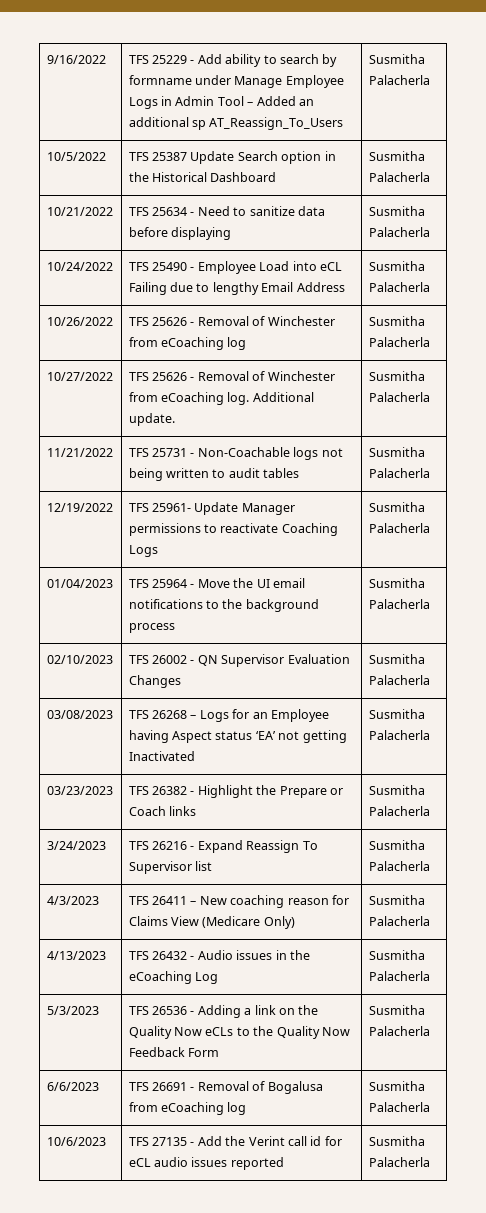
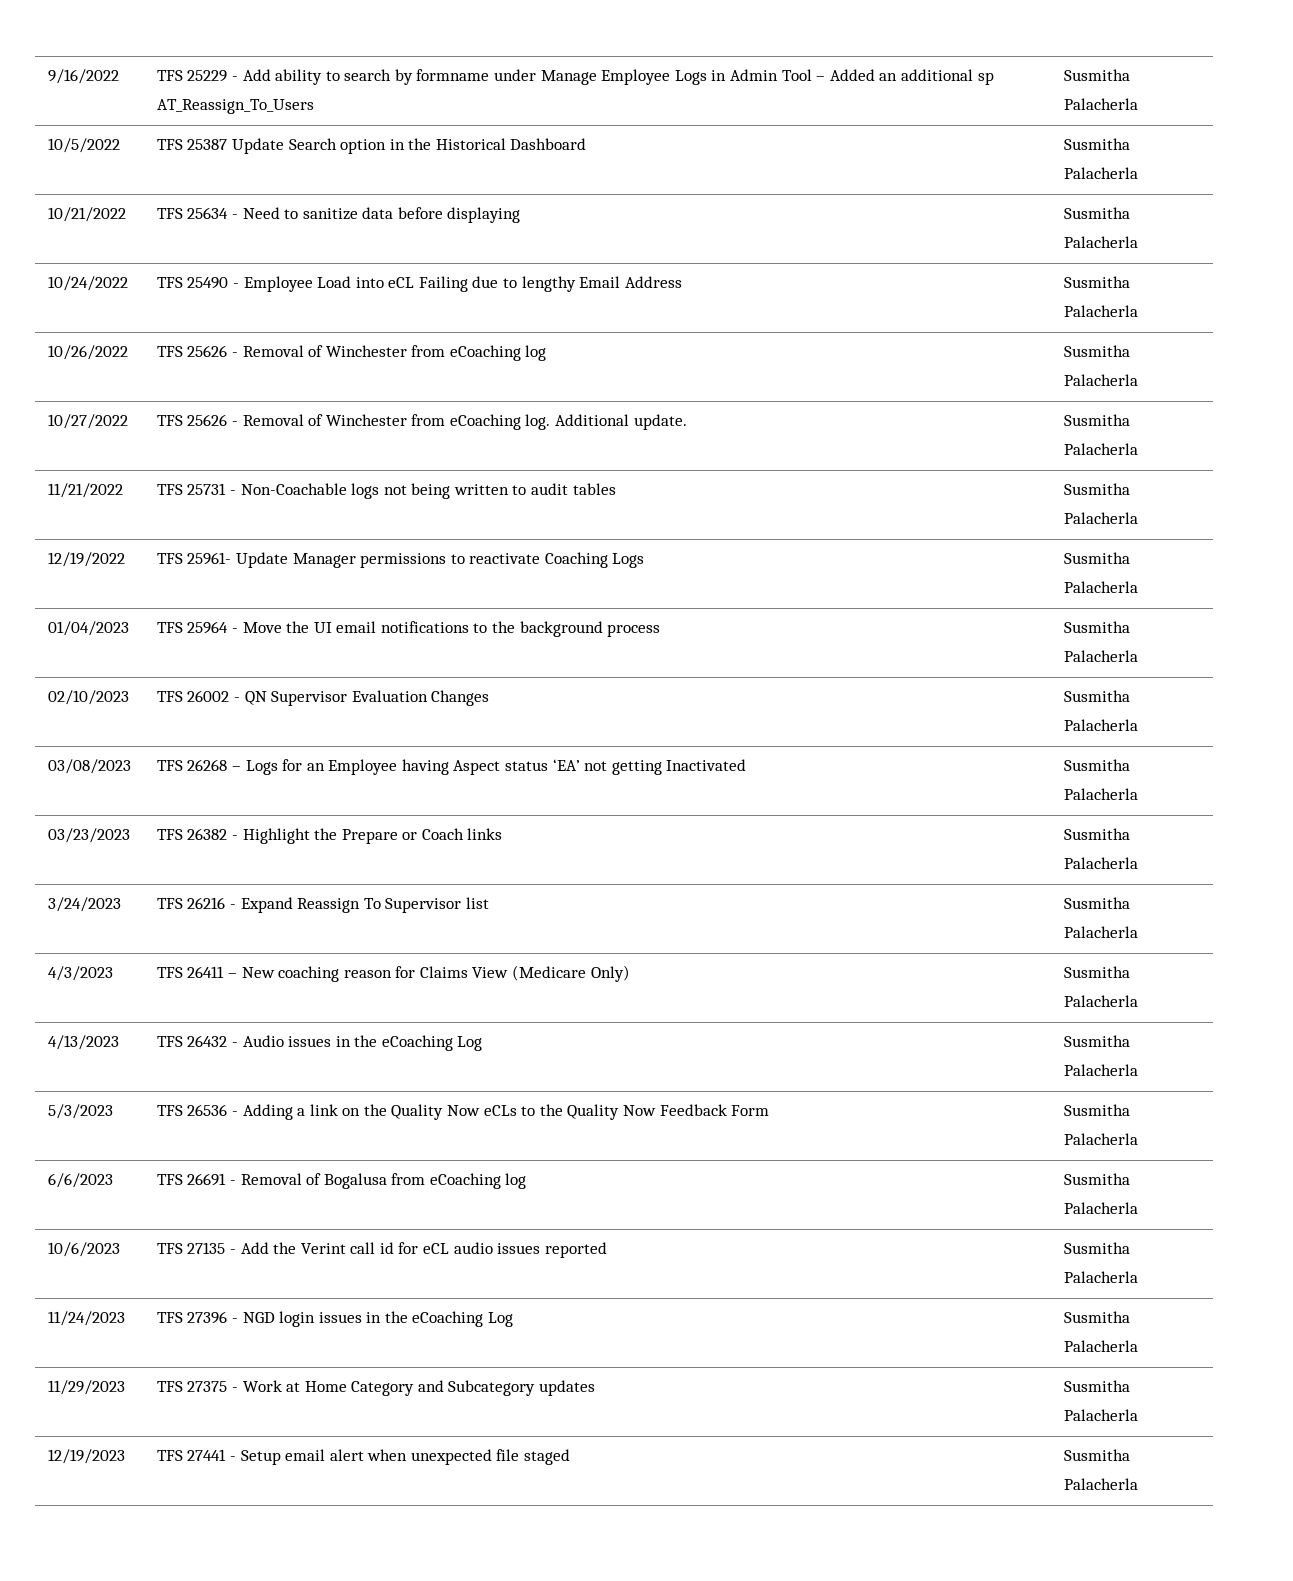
(430, 1162) none -> [47,1311,125,1326] [156,1311,514,1327] [1063,1311,1130,1323] [1063,1340,1138,1352] [47,1380,125,1395] [156,1380,596,1396] [1063,1380,1130,1392] [1063,1409,1138,1421] [47,1449,125,1464] [156,1449,571,1465] [1063,1449,1130,1461] [1063,1478,1138,1490] // 11/24/2023 | TFS 27396 - NGD login issues in the eCoaching Log | Susmitha Palacherla // 11/29/2023 | TFS 27375 - Work at Home Category and Subcategory updates | Susmitha Palacherla // 12/19/2023 | TFS 27441 - Setup email alert when unexpected file staged | Susmitha Palacherla

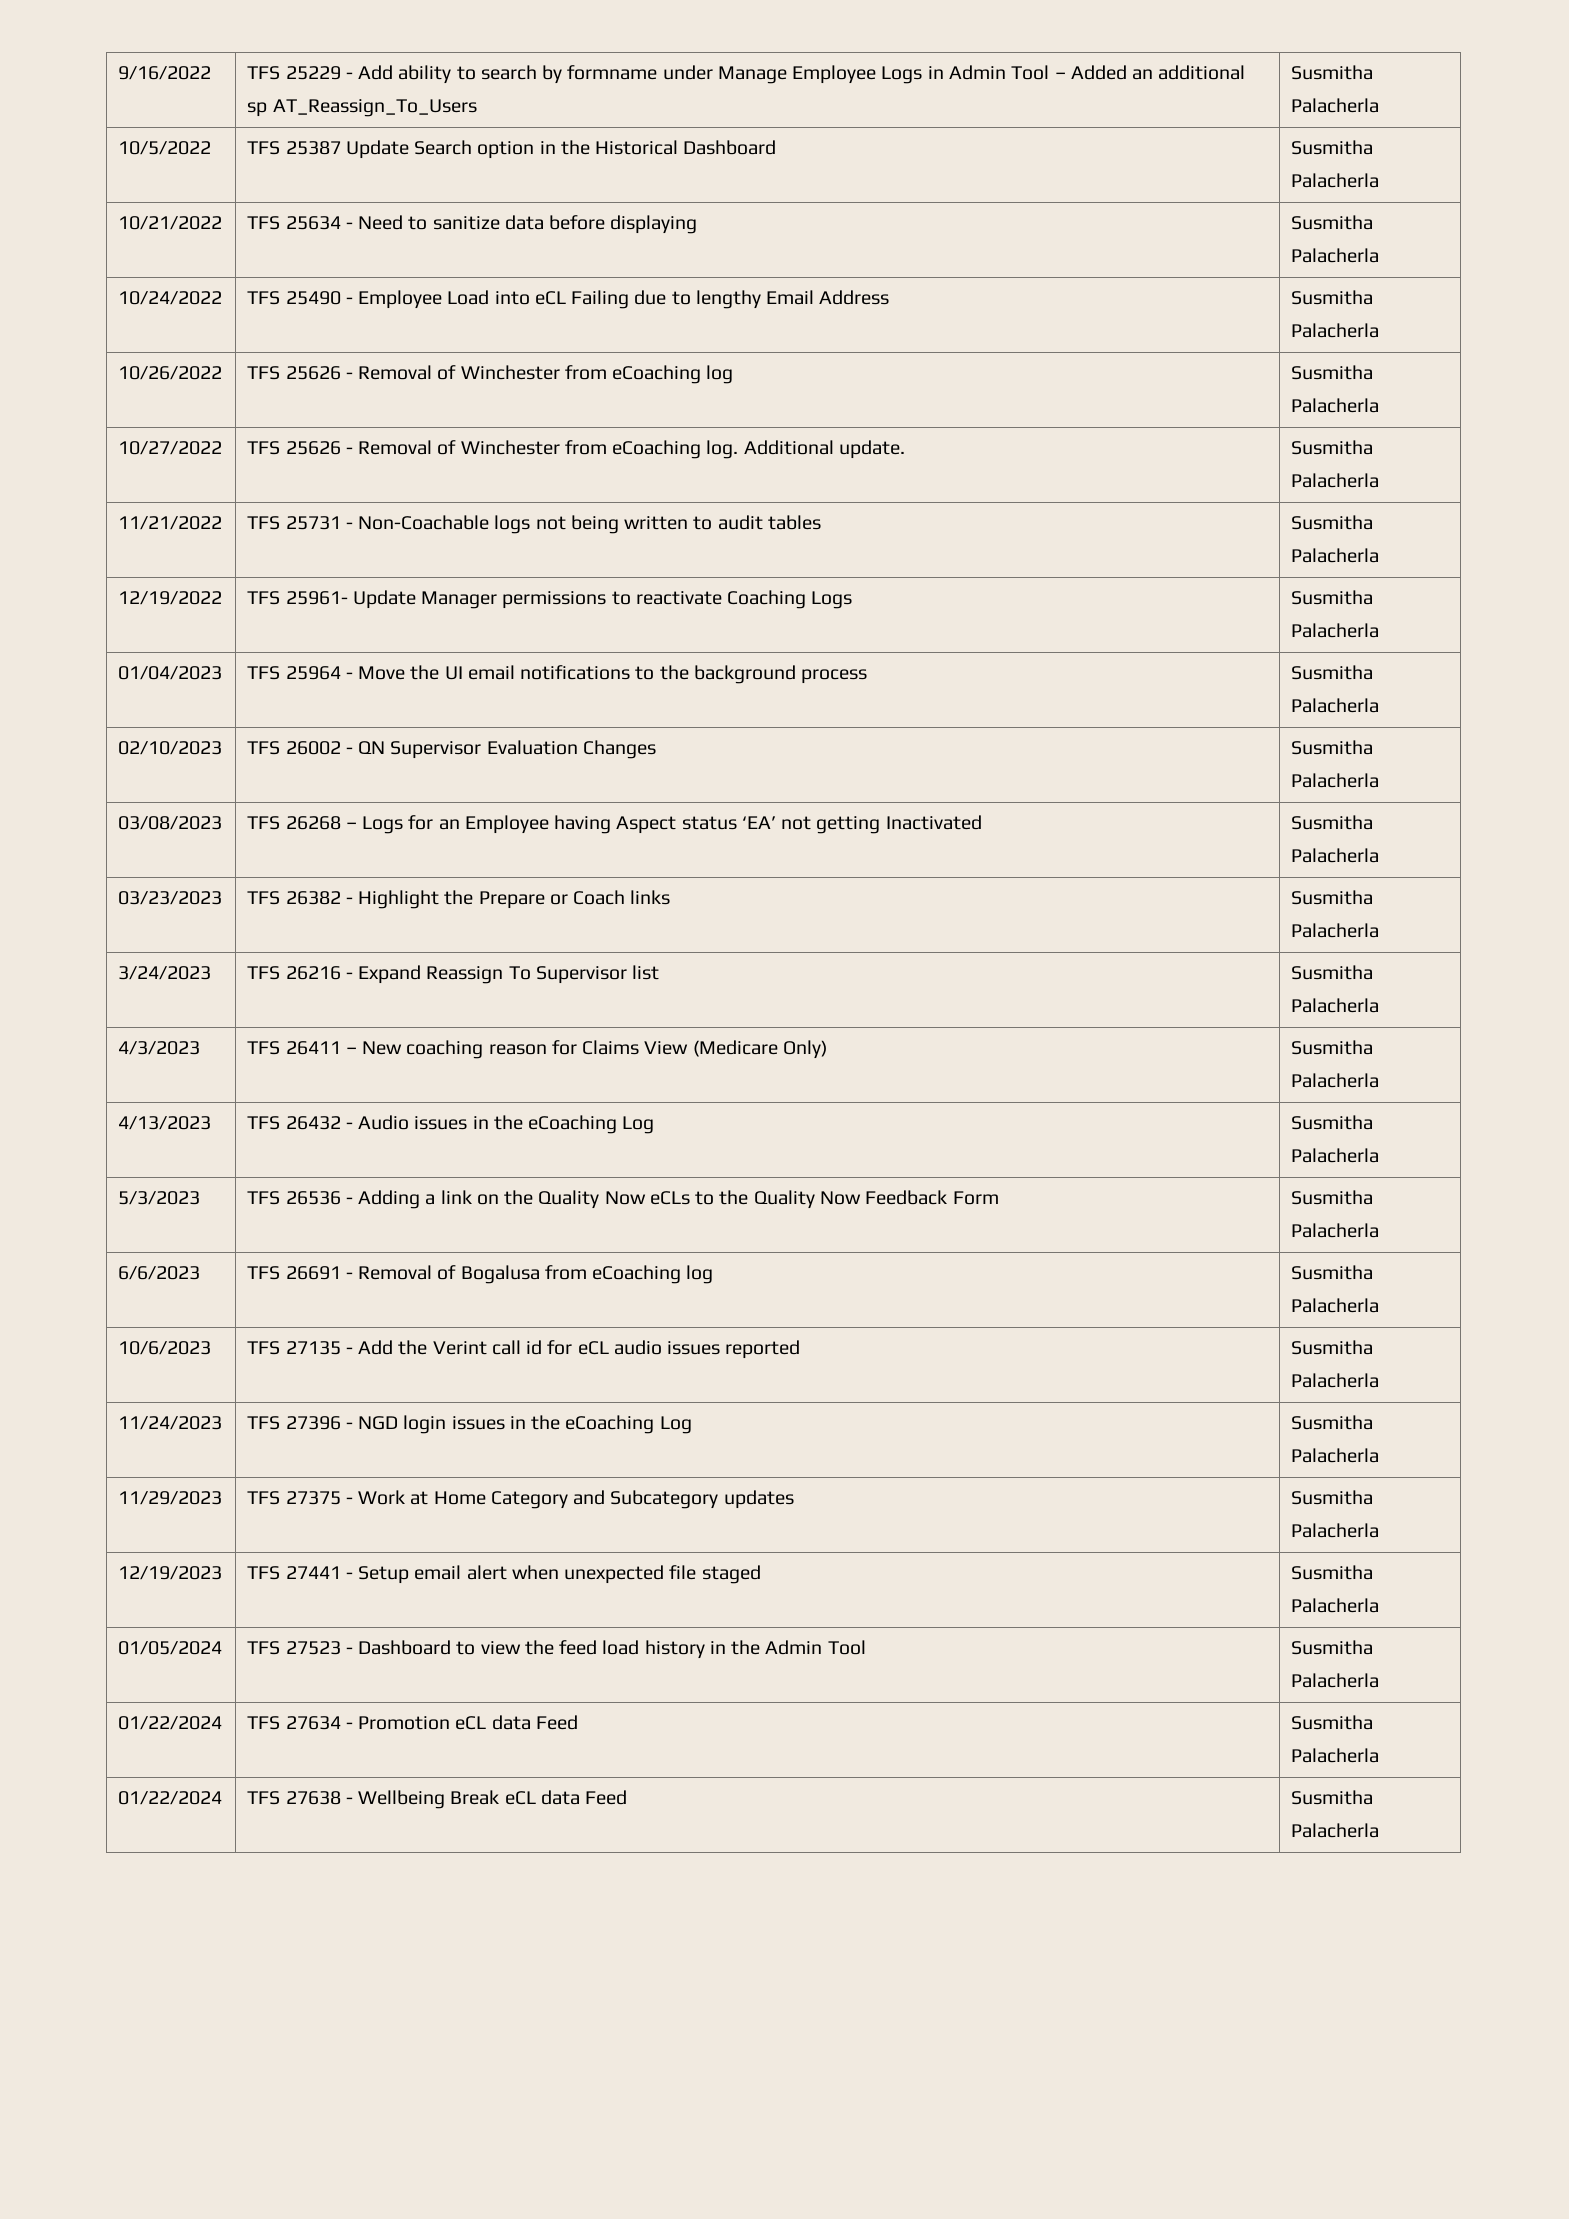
(1138, 1484) none -> [118,1641,223,1655] [247,1640,866,1659] [1291,1640,1374,1655] [1291,1673,1380,1688] [118,1716,223,1730] [247,1715,578,1730] [1291,1715,1374,1730] [1291,1748,1380,1763] [118,1791,223,1805] [247,1790,628,1809] [1291,1790,1374,1805] [1291,1823,1380,1838] // 01/05/2024 | TFS 27523 - Dashboard to view the feed load history in the Admin Tool | Susmitha Palacherla // 01/22/2024 | TFS 27634 - Promotion eCL data Feed | Susmitha Palacherla // 01/22/2024 | TFS 27638 - Wellbeing Break eCL data Feed | Susmitha Palacherla

